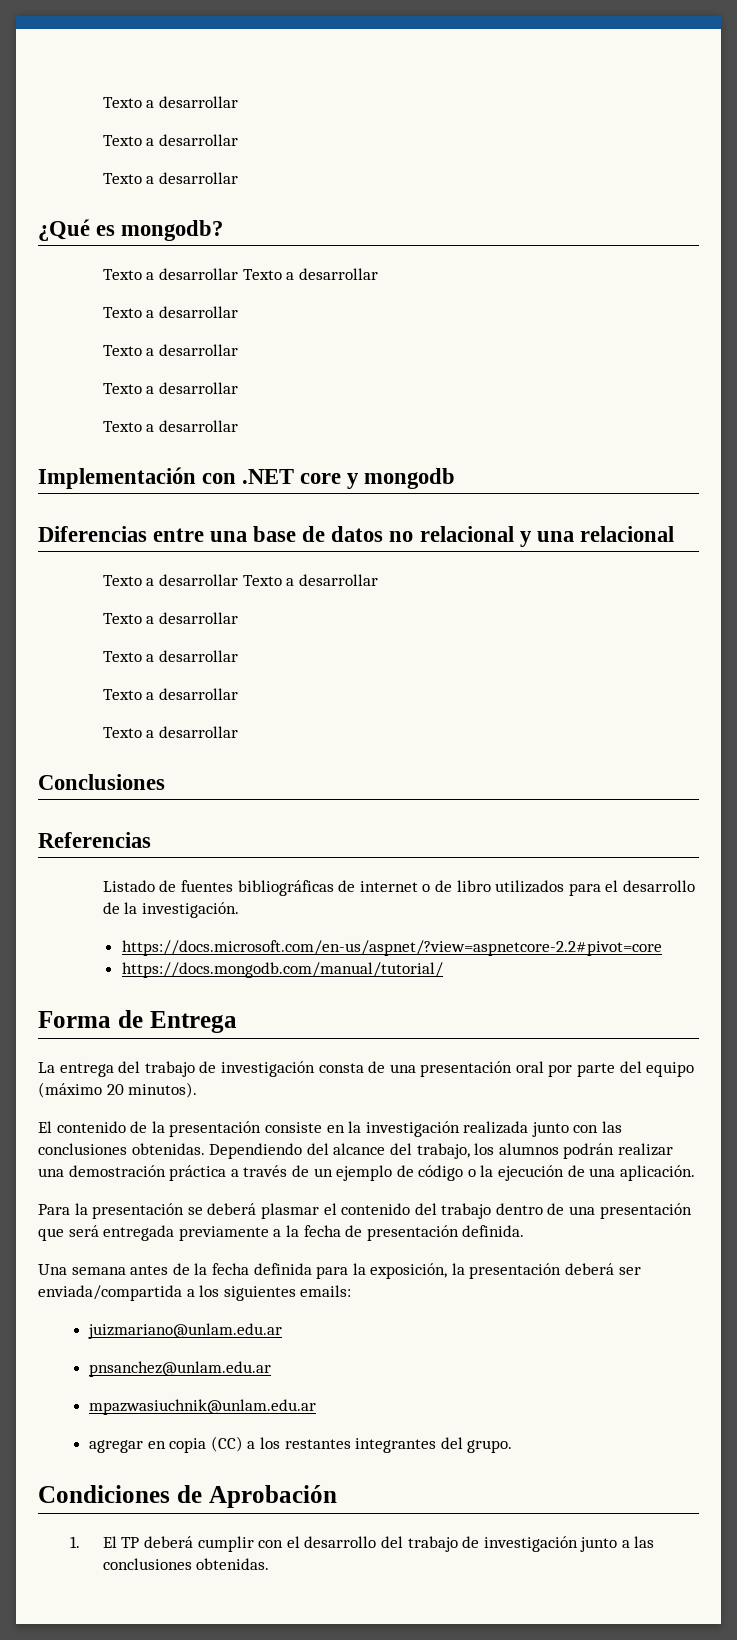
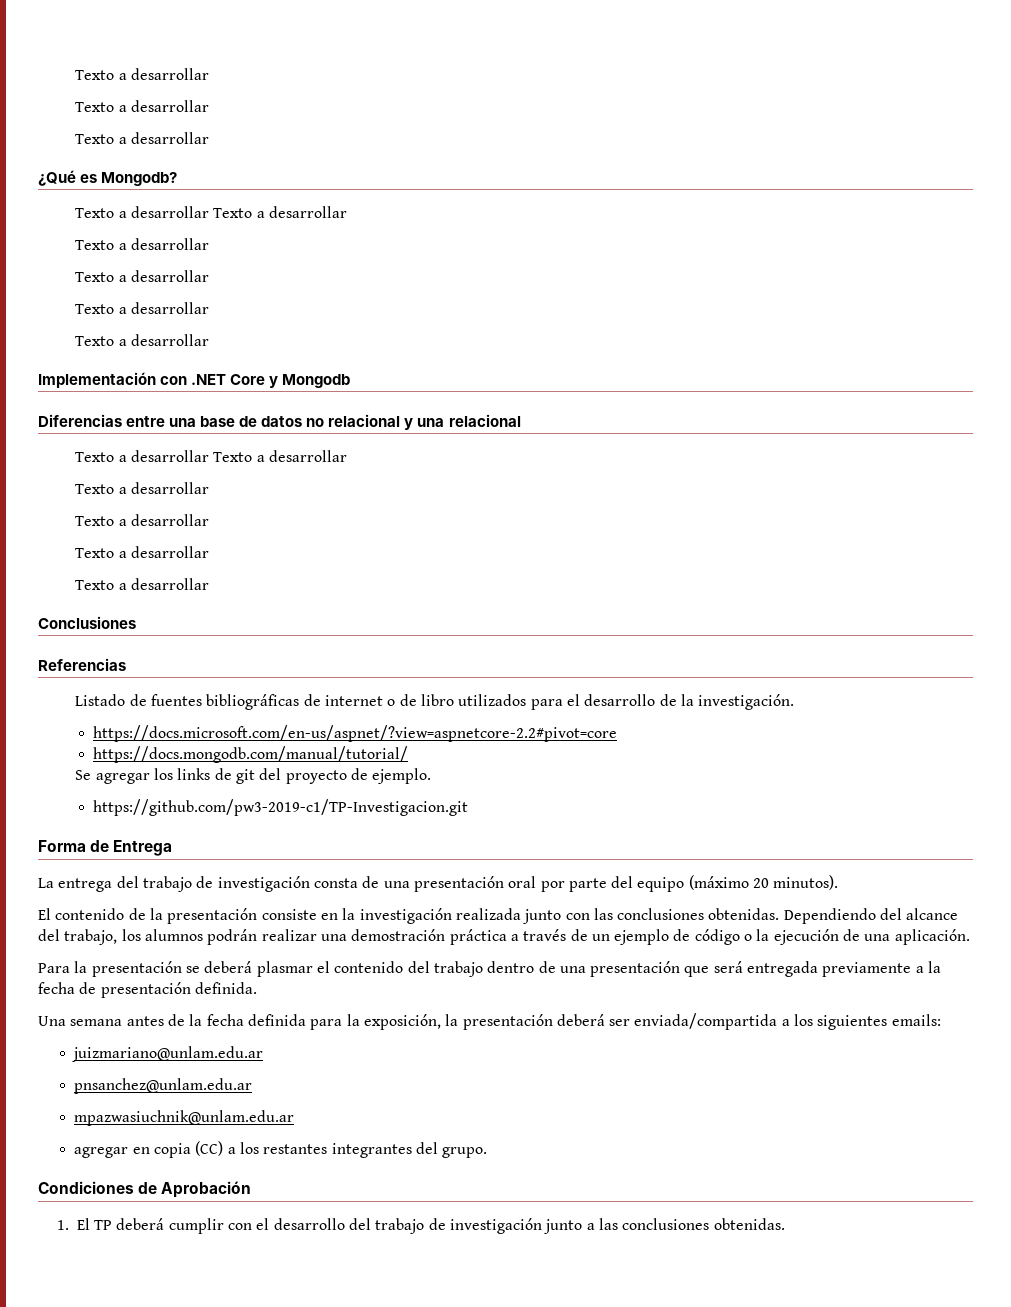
[121,220,224,241] mongodb? -> [101,172,178,186] Mongodb?
[300,468,456,489] core y mongodb -> [230,374,351,388] Core y Mongodb
(443, 970) none -> [75,768,432,784] [93,799,469,816] // Se agregar los links de git del proyecto de ejemplo. // https://github.com/pw3-2019-c1/TP-Investigacion.git

